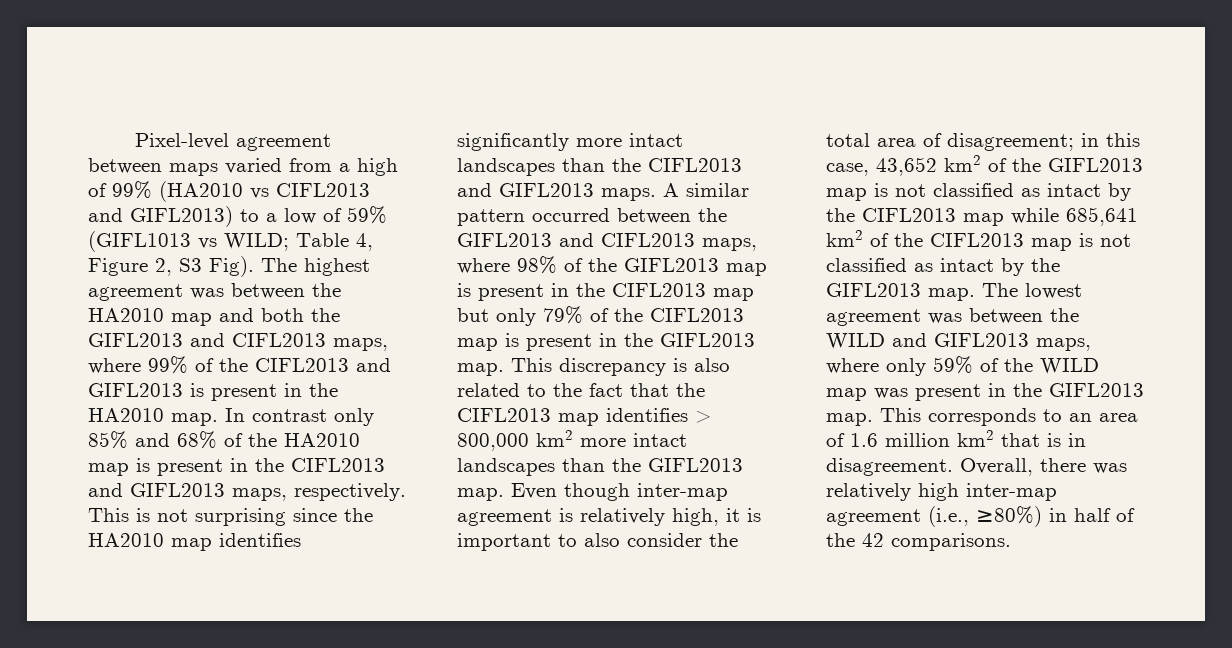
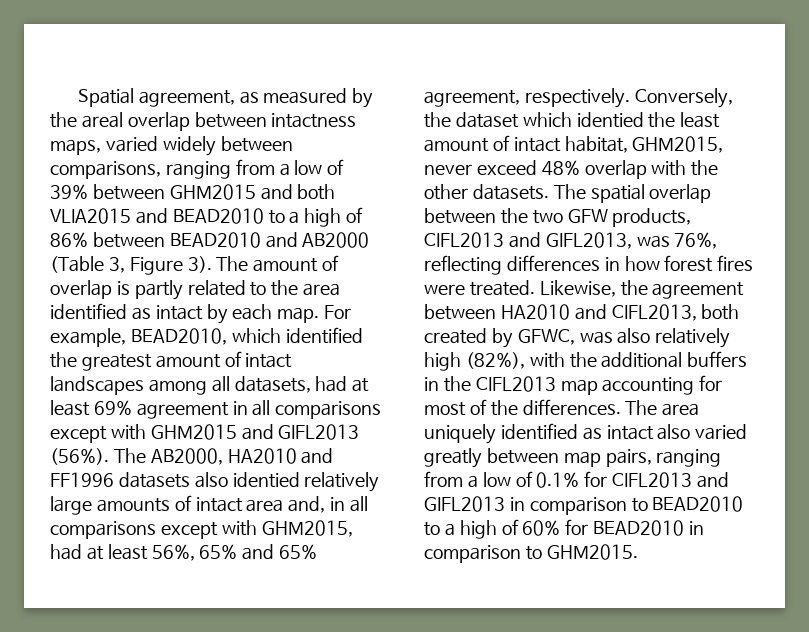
[134,133,331,151] [88,158,398,176] [88,181,370,202] [88,206,387,227] [88,231,373,252] [88,256,370,277] [88,283,341,301] [88,308,340,326] [88,333,388,351] [88,356,391,374] [88,383,338,401] [88,408,374,426] [88,431,360,449] [88,458,385,476] [88,483,406,501] [88,508,373,526] [88,533,301,551] [457,133,683,151] [457,158,742,176] [457,183,749,201] [457,208,727,226] [457,233,757,251] [457,256,767,276] [457,283,754,301] [457,306,744,326] [457,333,755,351] [457,358,730,376] [457,383,705,397] [457,408,711,426] [457,430,687,451] [457,458,743,476] [457,483,728,501] [457,508,761,526] [457,533,738,551] [826,133,1140,151] [826,155,1143,176] [826,183,1131,201] [826,207,1138,226] [826,230,1131,251] [826,258,1060,276] [826,283,1082,301] [826,308,1079,326] [826,333,1091,351] [826,356,1099,376] [826,383,1144,401] [826,408,1138,426] [826,430,1086,447] [826,458,1127,476] [826,483,1057,501] [826,506,1135,527] [826,533,1011,551] Pixel-level agreement between maps varied from a high of 99% (HA2010 vs CIFL2013 and GIFL2013) to a low of 59% (GIFL1013 vs WILD; Table 4, Figure 2, S3 Fig). The highest agreement was between the HA2010 map and both the GIFL2013 and CIFL2013 maps, where 99% of the CIFL2013 and GIFL2013 is present in the HA2010 map. In contrast only 85% and 68% of the HA2010 map is present in the CIFL2013 and GIFL2013 maps, respectively. This is not surprising since the HA2010 map identifies significantly more intact landscapes than the CIFL2013 and GIFL2013 maps. A similar pattern occurred between the GIFL2013 and CIFL2013 maps, where 98% of the GIFL2013 map is present in the CIFL2013 map but only 79% of the CIFL2013 map is present in the GIFL2013 map. This discrepancy is also related to the fact that the CIFL2013 map identifies > 800,000 km2 more intact landscapes than the GIFL2013 map. Even though inter-map agreement is relatively high, it is important to also consider the total area of disagreement; in this case, 43,652 km2 of the GIFL2013 map is not classified as intact by the CIFL2013 map while 685,641 km2 of the CIFL2013 map is not classified as intact by the GIFL2013 map. The lowest agreement was between the WILD and GIFL2013 maps, where only 59% of the WILD map was present in the GIFL2013 map. This corresponds to an area of 1.6 million km2 that is in disagreement. Overall, there was relatively high inter-map agreement (i.e., ≥80%) in half of the 42 comparisons. -> [77,88,374,108] [50,112,357,131] [50,136,293,156] [50,159,345,179] [50,184,336,200] [50,207,364,227] [50,232,370,248] [50,255,340,275] [50,280,341,300] [50,303,352,324] [50,327,363,347] [50,351,293,371] [50,376,370,395] [50,400,382,419] [50,424,360,443] [50,448,334,465] [50,472,380,492] [50,495,368,515] [50,520,353,539] [50,544,318,561] [424,88,733,108] [424,112,721,128] [424,135,724,153] [424,160,719,179] [424,184,712,203] [424,208,692,227] [424,232,718,249] [424,255,754,275] [424,280,745,299] [424,304,740,321] [424,328,731,348] [424,351,748,371] [424,375,723,395] [424,399,700,416] [424,423,748,444] [424,448,722,468] [424,471,730,488] [424,496,744,515] [424,519,705,539] [424,544,638,563] Spatial agreement, as measured by the areal overlap between intactness maps, varied widely between comparisons, ranging from a low of 39% between GHM2015 and both VLIA2015 and BEAD2010 to a high of 86% between BEAD2010 and AB2000 (Table 3, Figure 3). The amount of overlap is partly related to the area identified as intact by each map. For example, BEAD2010, which identified the greatest amount of intact landscapes among all datasets, had at least 69% agreement in all comparisons except with GHM2015 and GIFL2013 (56%). The AB2000, HA2010 and FF1996 datasets also identied relatively large amounts of intact area and, in all comparisons except with GHM2015, had at least 56%, 65% and 65% agreement, respectively. Conversely, the dataset which identied the least amount of intact habitat, GHM2015, never exceed 48% overlap with the other datasets. The spatial overlap between the two GFW products, CIFL2013 and GIFL2013, was 76%, reflecting differences in how forest fires were treated. Likewise, the agreement between HA2010 and CIFL2013, both created by GFWC, was also relatively high (82%), with the additional buffers in the CIFL2013 map accounting for most of the differences. The area uniquely identified as intact also varied greatly between map pairs, ranging from a low of 0.1% for CIFL2013 and GIFL2013 in comparison to BEAD2010 to a high of 60% for BEAD2010 in comparison to GHM2015.

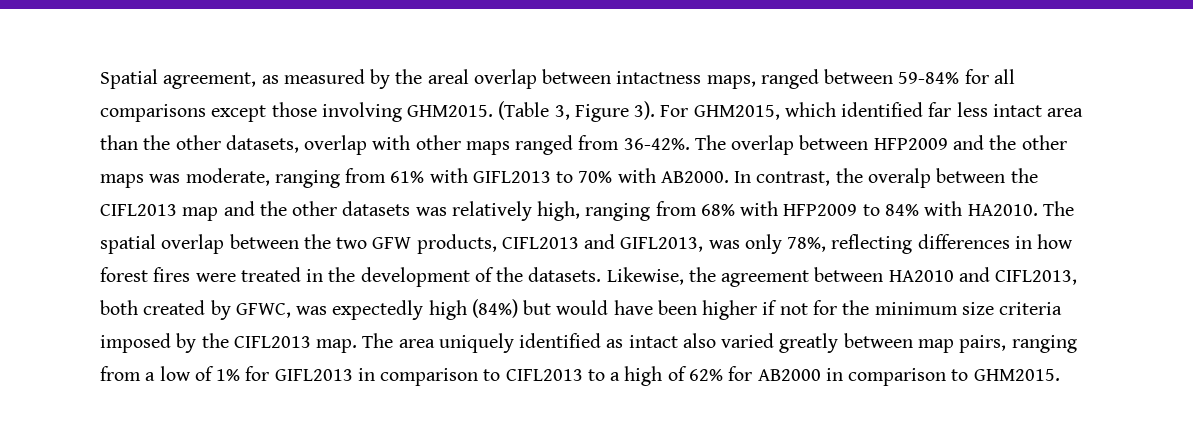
[105,136,293,156] [50,159,345,179] [50,184,336,200] [50,207,364,227] [50,232,370,248] [50,255,340,275] [50,280,341,300] [50,303,352,324] [50,327,363,347] [50,351,293,371] [50,376,370,395] [50,400,382,419] [50,424,360,443] [50,448,334,465] [50,472,380,492] [50,495,368,515] [50,520,353,539] [50,544,318,561] [424,88,733,108] [424,112,721,128] [424,135,724,153] [424,160,719,179] [424,184,549,200] varied widely between comparisons, ranging from a low of 39% between GHM2015 and both VLIA2015 and BEAD2010 to a high of 86% between BEAD2010 and AB2000 (Table 3, Figure 3). The amount of overlap is partly related to the area identified as intact by each map. For example, BEAD2010, which identified the greatest amount of intact landscapes among all datasets, had at least 69% agreement in all comparisons except with GHM2015 and GIFL2013 (56%). The AB2000, HA2010 and FF1996 datasets also identied relatively large amounts of intact area and, in all comparisons except with GHM2015, had at least 56%, 65% and 65% agreement, respectively. Conversely, the dataset which identied the least amount of intact habitat, GHM2015, never exceed 48% overlap with the other datasets. -> [760,69,1015,89] [100,101,1084,122] [100,135,1067,155] [100,168,1038,188] [100,201,1038,221] ranged between 59-84% for all comparisons except those involving GHM2015. (Table 3, Figure 3). For GHM2015, which identified far less intact area than the other datasets, overlap with other maps ranged from 36-42%. The overlap between HFP2009 and the other maps was moderate, ranging from 61% with GIFL2013 to 70% with AB2000. In contrast, the overalp between the CIFL2013 map and the other datasets was relatively high, ranging from 68% with HFP2009 to 84% with HA2010.
[674,232,718,249] 76%, -> [744,234,827,254] only 78%,
[469,280,535,296] treated. -> [240,267,602,287] treated in the development of the datasets.
[617,328,731,348] [424,351,748,371] [424,375,723,395] [424,399,621,416] also relatively high (82%), with the additional buffers in the CIFL2013 map accounting for most of the differences. -> [332,299,1063,320] [100,333,358,353] expectedly high (84%) but would have been higher if not for the minimum size criteria imposed by the CIFL2013 map.
[536,471,730,488] 0.1% for CIFL2013 and -> [216,366,270,381] 1% for
[652,496,744,512] [424,519,685,539] BEAD2010 to a high of 60% for BEAD2010 -> [505,366,821,386] CIFL2013 to a high of 62% for AB2000

